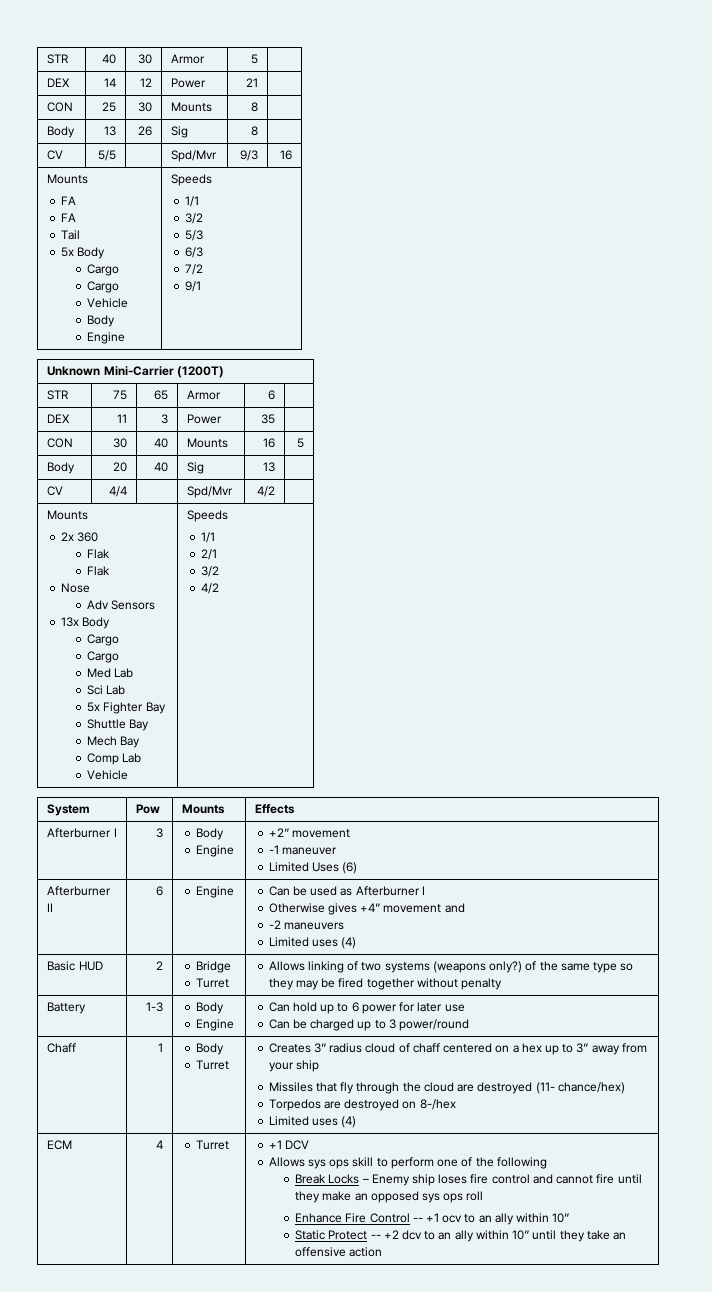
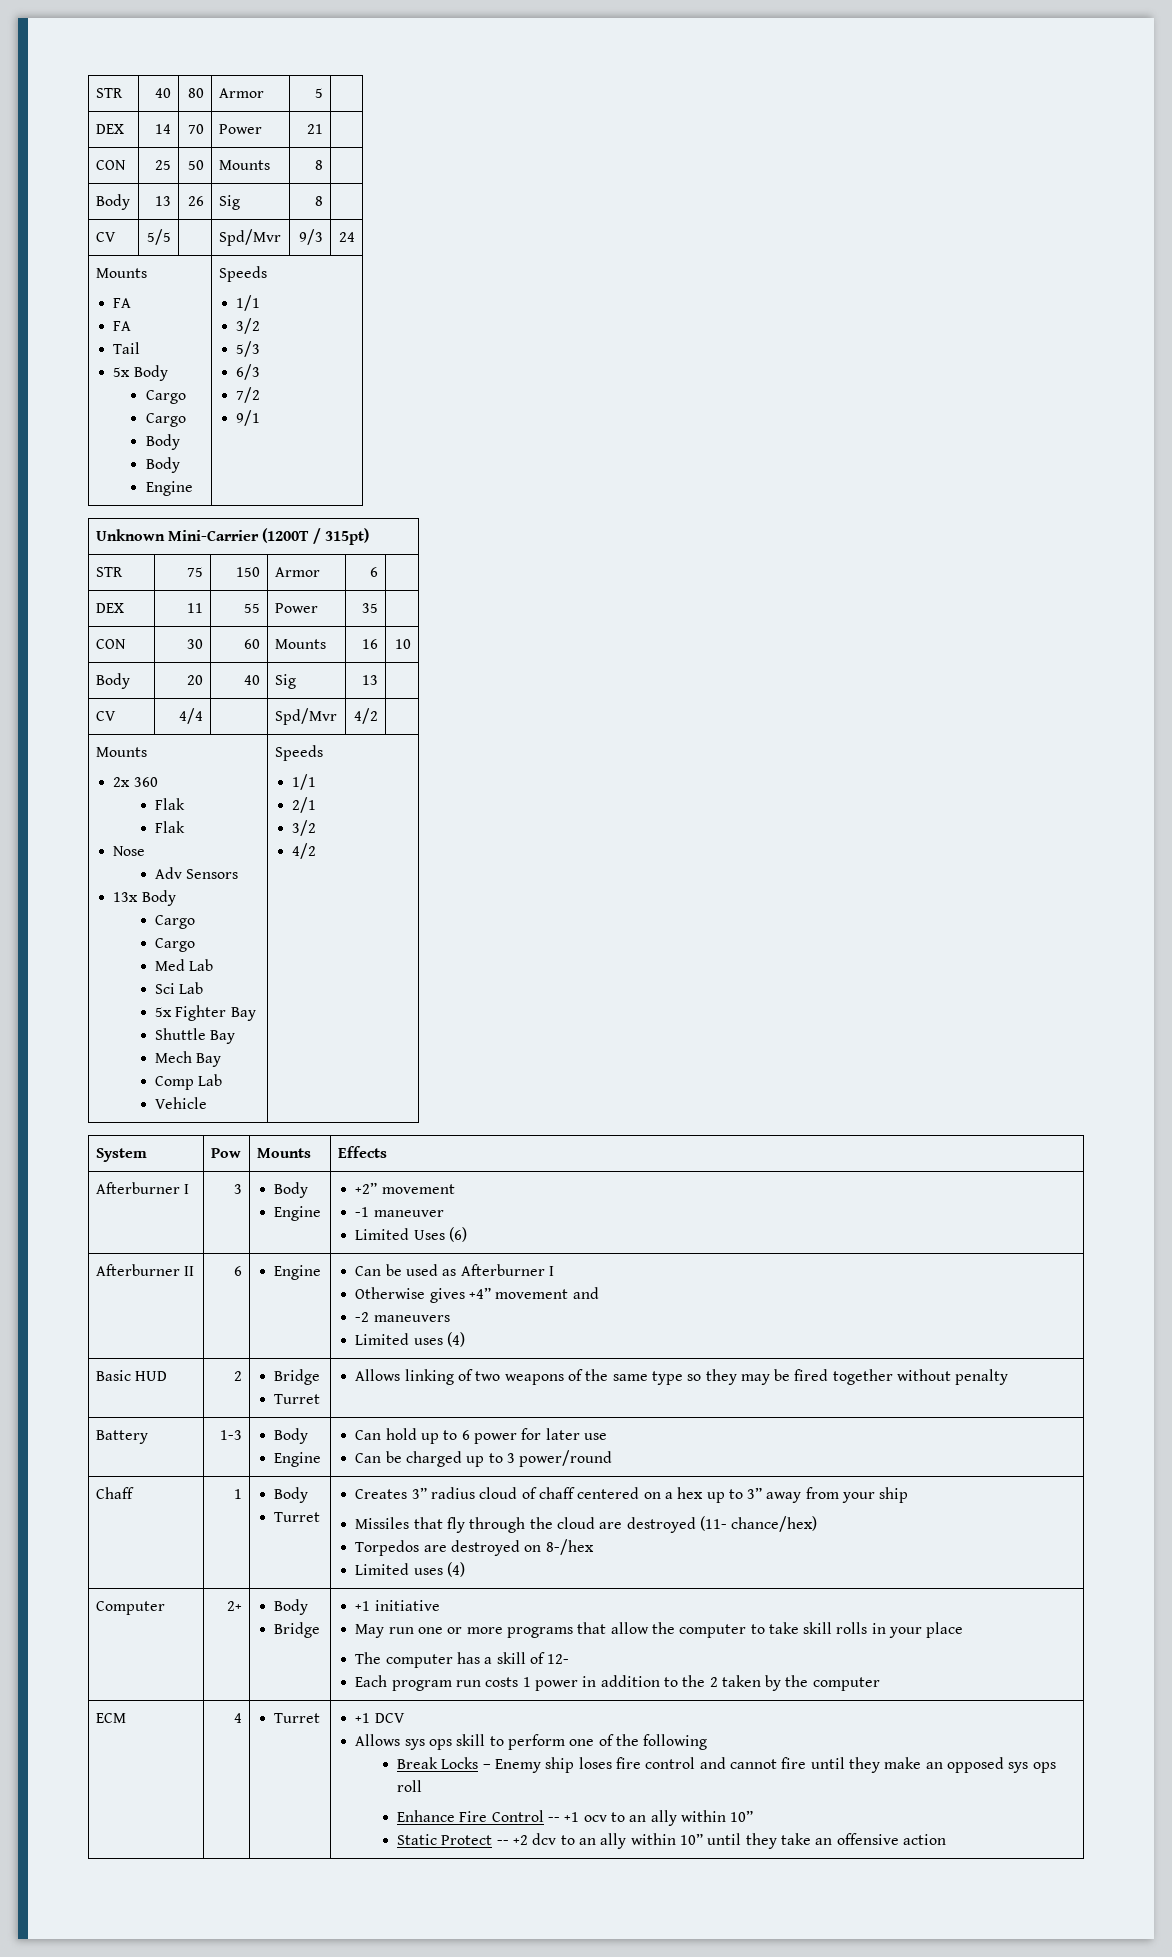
[137,54,152,64] 30 -> [188,88,205,98] 80
[139,78,152,87] 12 -> [188,124,205,134] 70
[137,102,152,112] 30 -> [188,160,205,170] 50
[279,150,292,160] 16 -> [339,232,356,242] 24
[87,298,129,308] Vehicle -> [145,434,180,450] Body
[176,366,224,378] (1200T) -> [262,528,369,545] (1200T / 315pt)
[153,390,168,400] 65 -> [236,567,261,577] 150
[160,414,168,424] 3 -> [244,603,261,613] 55
[153,438,168,448] 40 -> [244,639,261,649] 60
[296,438,304,448] 5 -> [395,639,412,649] 10
[384,961,523,973] systems (weapons only?) -> [504,1374,564,1385] weapons
(357, 1122) none -> [95,1601,165,1615] [227,1601,243,1611] [274,1599,309,1615] [274,1622,321,1638] [355,1600,440,1611] [355,1622,964,1638] [355,1652,570,1668] [355,1675,880,1691] // Computer | 2+ | Body // Bridge | +1 initiative // May run one or more programs that allow the computer to take skill rolls in your place // The computer has a skill of 12- // Each program run costs 1 power in addition to the 2 taken by the computer

